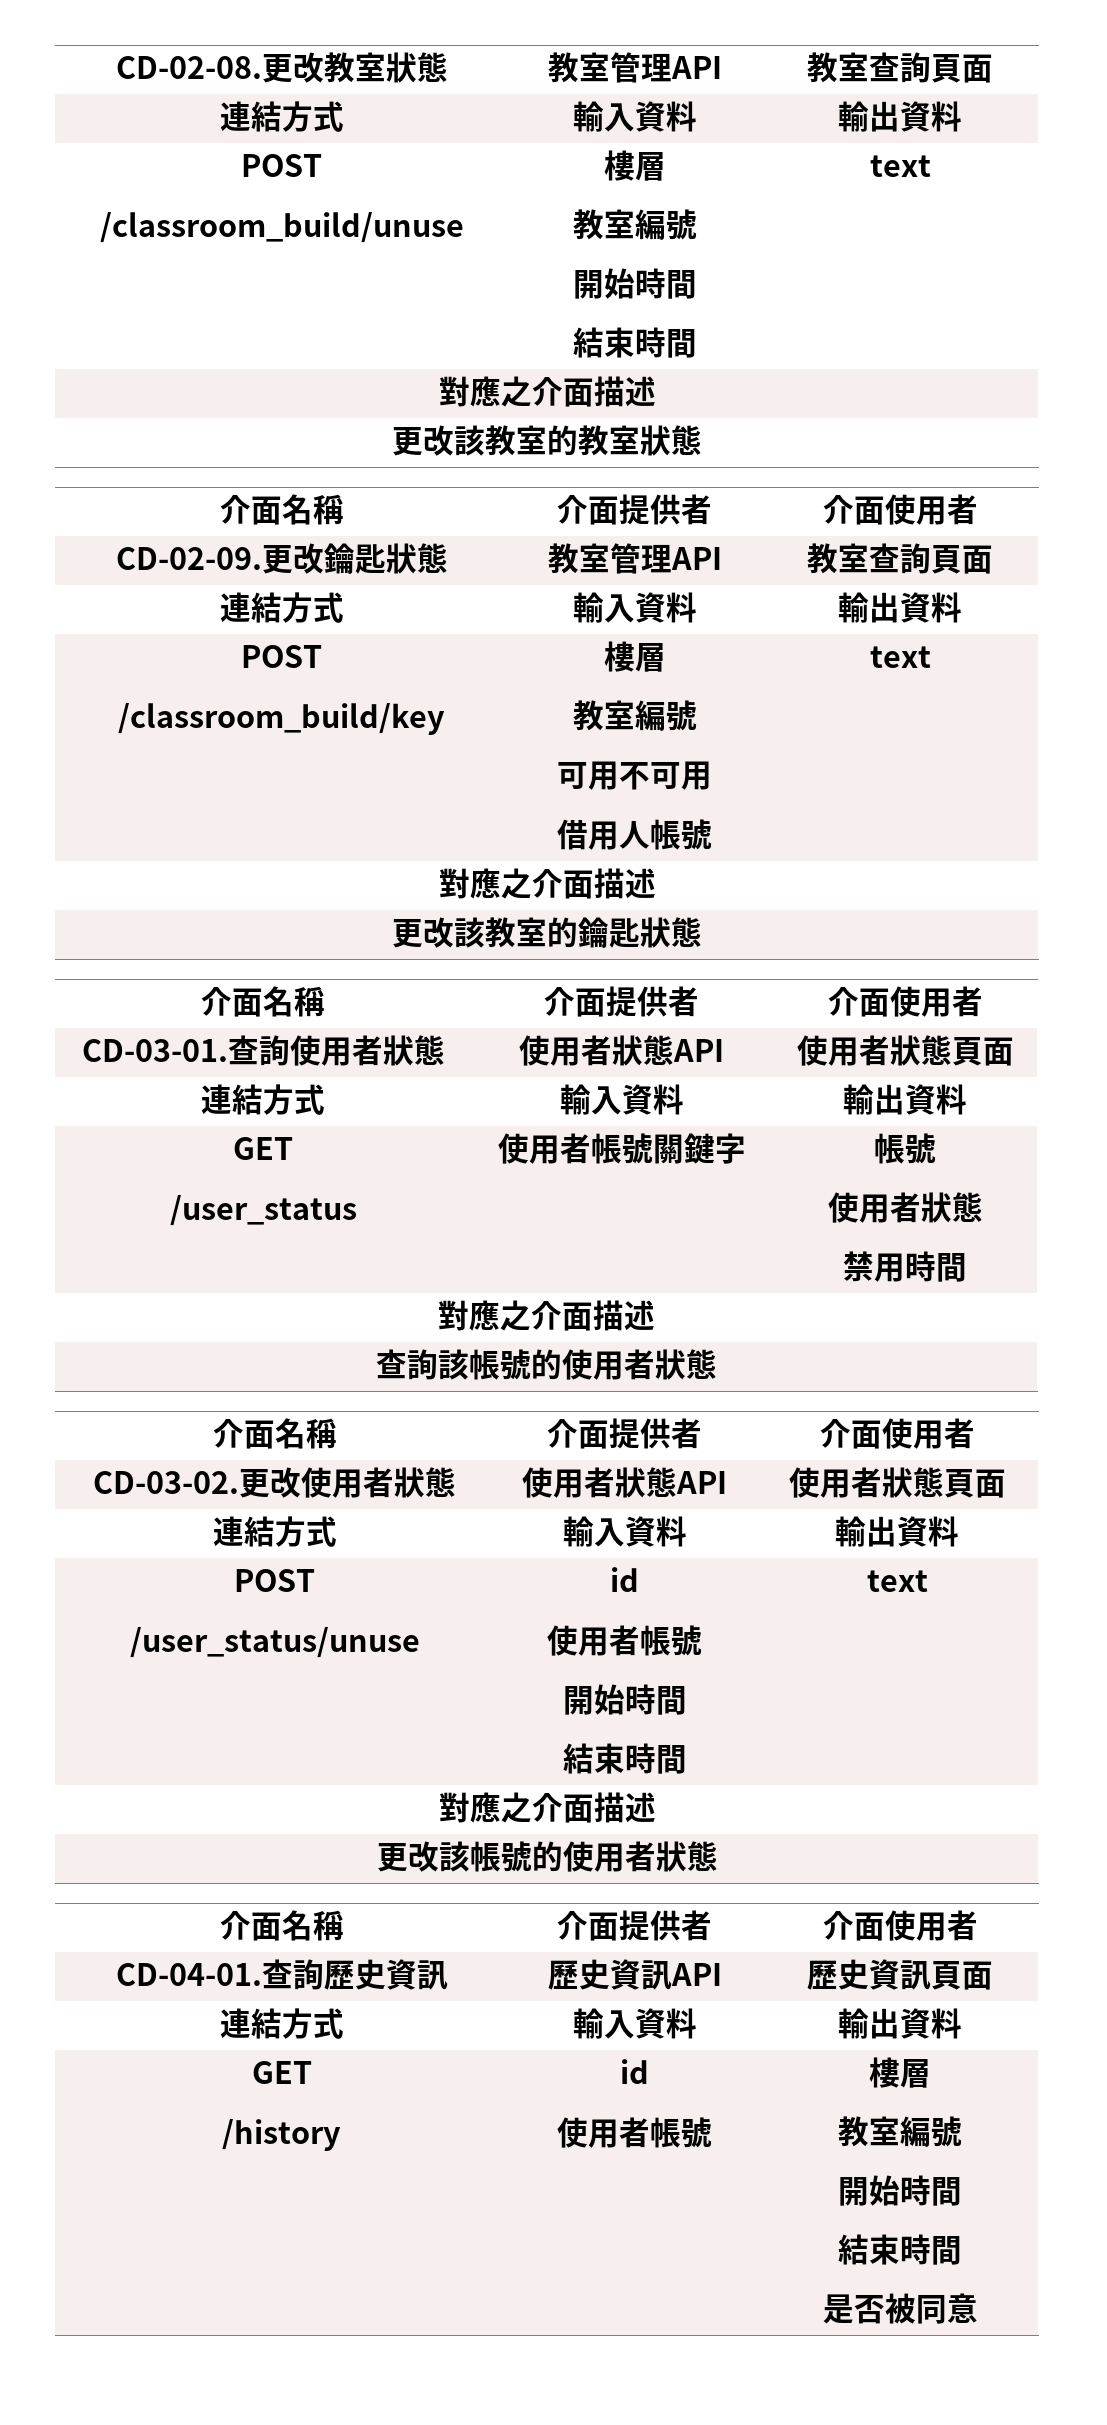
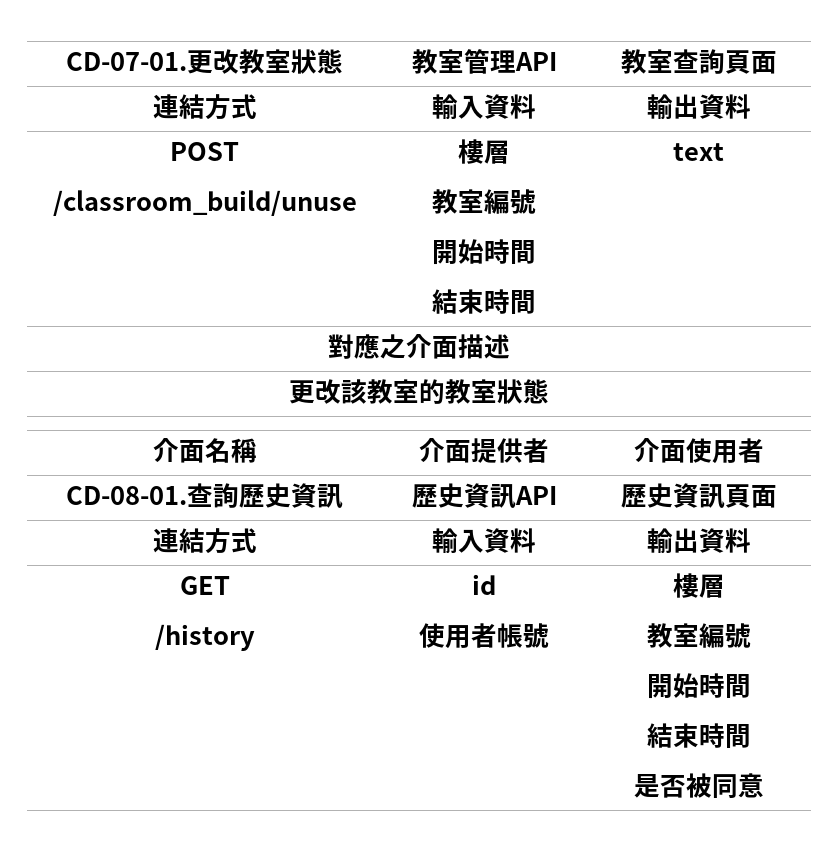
[115,56,262,79] CD-02-08. -> [66,52,187,71] CD-07-01.
[115,543,448,574] [547,543,722,574] [807,543,993,574] [219,592,344,623] [572,592,697,623] [838,592,962,623] [241,645,322,668] [118,703,445,735] [603,641,666,672] [572,700,697,731] [557,761,712,790] [557,819,712,850] [869,646,931,668] [438,868,656,899] [392,917,702,948] [201,986,325,1017] [544,986,699,1017] [827,986,983,1017] [81,1035,445,1066] [519,1035,724,1066] [796,1035,1014,1066] [201,1084,325,1115] [559,1084,684,1115] [843,1084,967,1115] [233,1137,293,1160] [169,1195,357,1226] [497,1133,746,1164] [874,1133,936,1164] [827,1192,983,1223] [843,1251,967,1282] [438,1300,655,1331] [376,1349,717,1380] [212,1418,337,1449] [547,1418,702,1449] [819,1418,975,1449] [93,1467,456,1498] [522,1467,727,1498] [788,1467,1006,1498] [212,1516,337,1547] [562,1516,687,1547] [835,1516,959,1547] [234,1569,315,1592] [129,1627,420,1658] [610,1567,639,1592] [547,1625,702,1656] [562,1684,687,1715] [562,1743,687,1774] [866,1570,928,1592] [438,1792,656,1823] [376,1841,718,1872] [219,1910,344,1941] [557,1910,712,1941] [822,1910,978,1941] [115,1963,262,1986] CD-02-09.更改鑰匙狀態 | 教室管理API | 教室查詢頁面 // 連結方式 | 輸入資料 | 輸出資料 // POST // /classroom_build/key | 樓層 // 教室編號 // 可用不可用 // 借用人帳號 | text // 對應之介面描述 // 更改該教室的鑰匙狀態 // 介面名稱 | 介面提供者 | 介面使用者 // CD-03-01.查詢使用者狀態 | 使用者狀態API | 使用者狀態頁面 // 連結方式 | 輸入資料 | 輸出資料 // GET // /user_status | 使用者帳號關鍵字 | 帳號 // 使用者狀態 // 禁用時間 // 對應之介面描述 // 查詢該帳號的使用者狀態 // 介面名稱 | 介面提供者 | 介面使用者 // CD-03-02.更改使用者狀態 | 使用者狀態API | 使用者狀態頁面 // 連結方式 | 輸入資料 | 輸出資料 // POST // /user_status/unuse | id // 使用者帳號 // 開始時間 // 結束時間 | text // 對應之介面描述 // 更改該帳號的使用者狀態 // 介面名稱 | 介面提供者 | 介面使用者 // CD-04-01. -> [66,486,187,505] CD-08-01.

